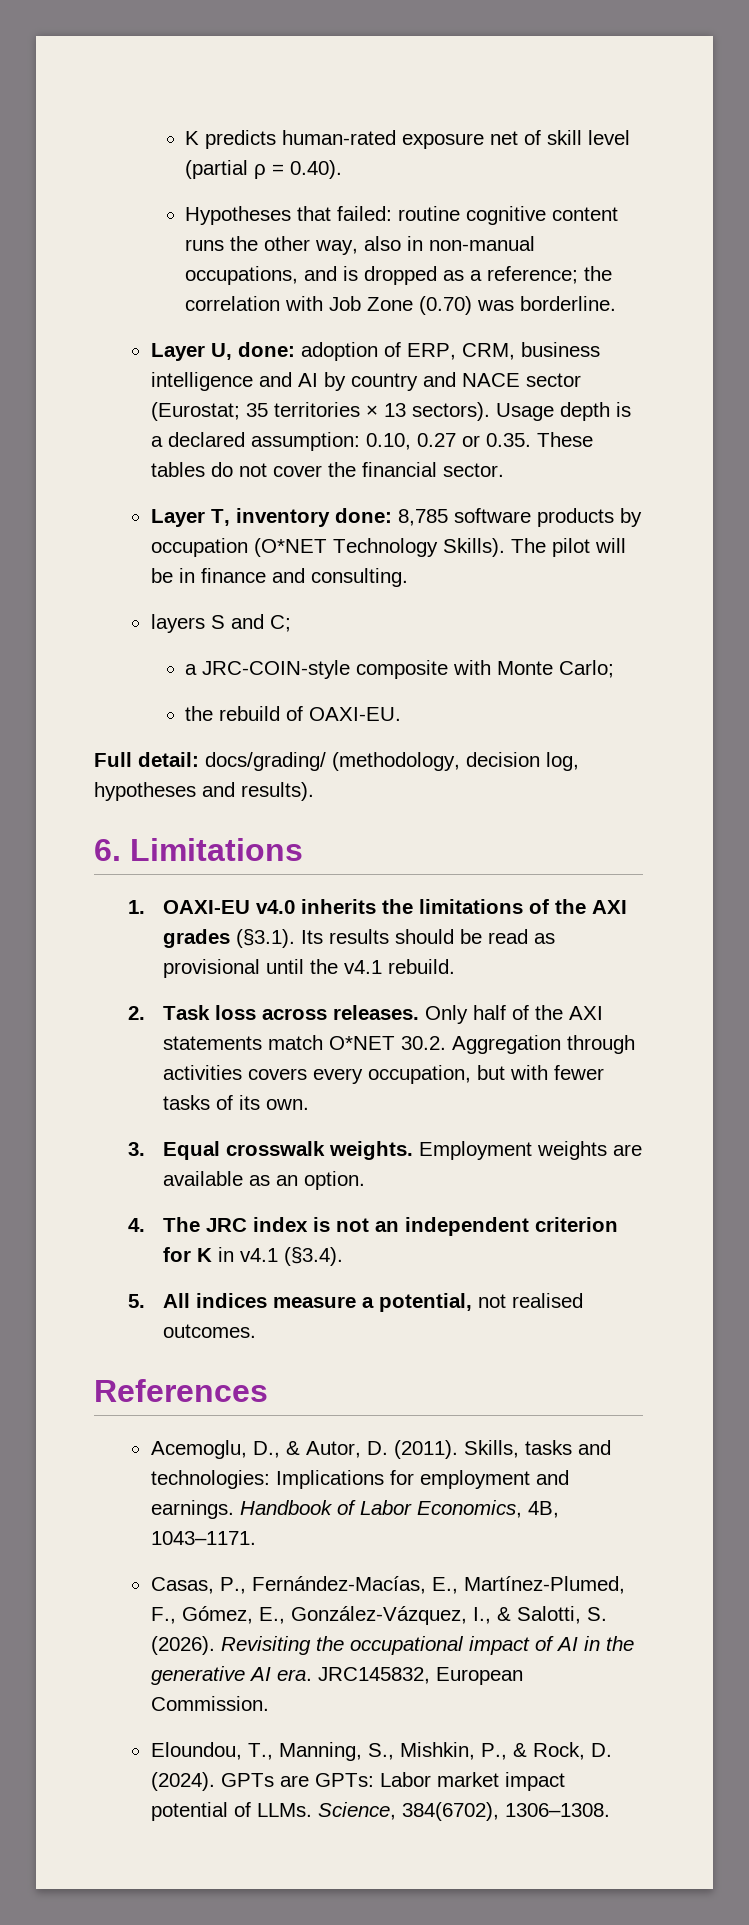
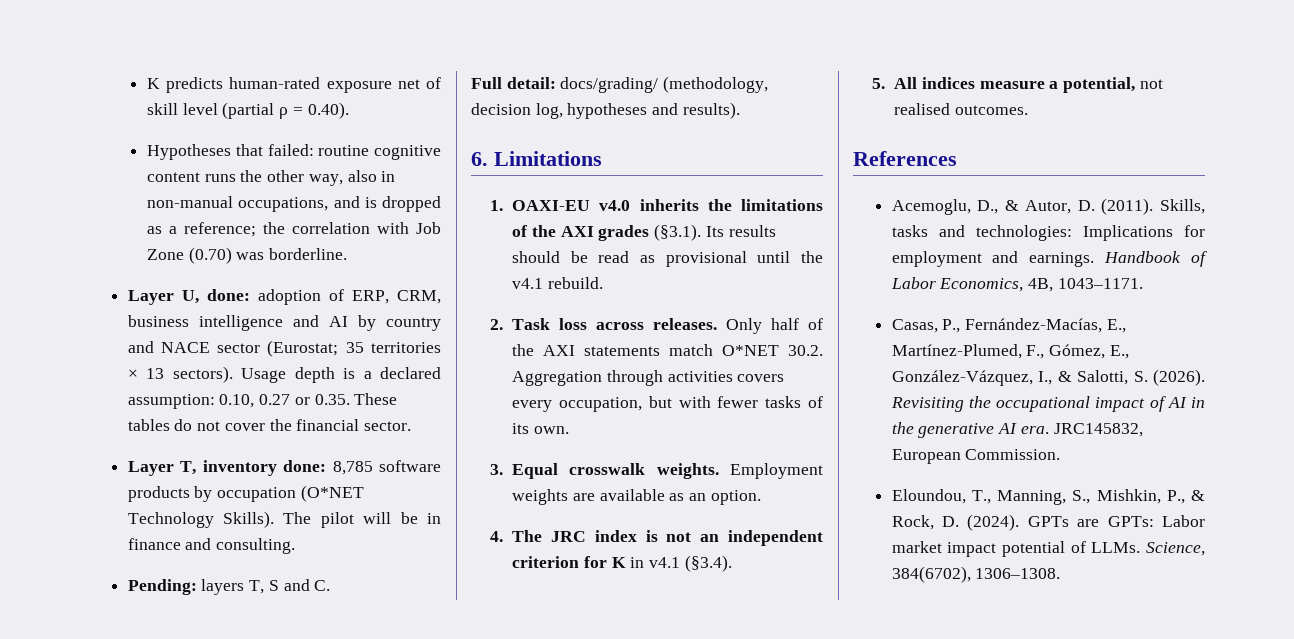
[150,614,291,633] [185,660,615,679] [185,706,402,721] layers S and C; // a JRC-COIN-style composite with Monte Carlo; // the rebuild of OAXI-EU. -> [127,579,331,595] Pending: layers T, S and C.

